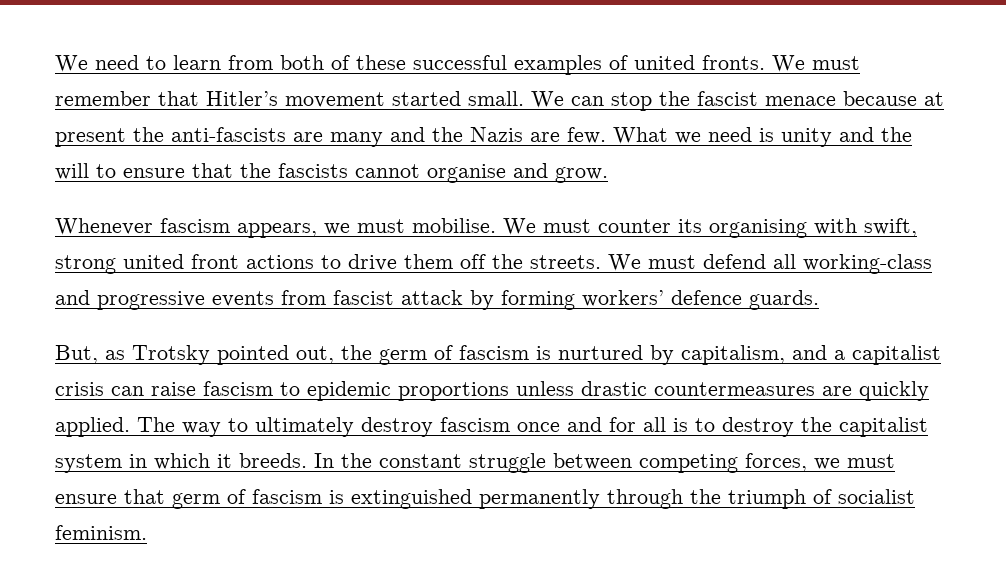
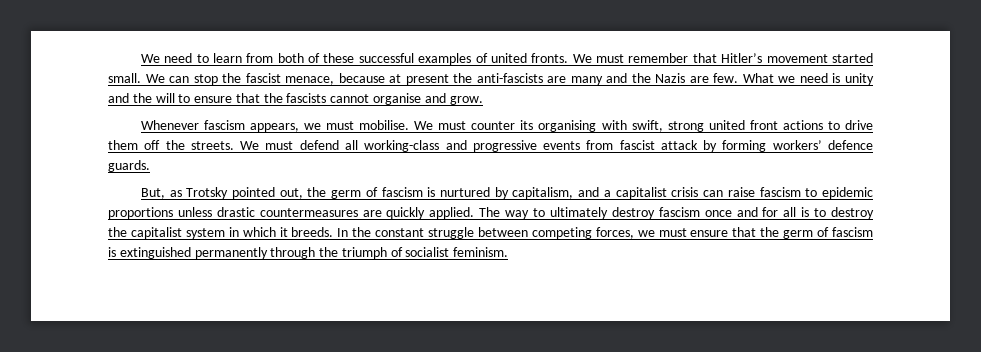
[765,96,836,106] menace -> [285,76,335,85] menace,
(165, 496) none -> [760,227,780,237] the

